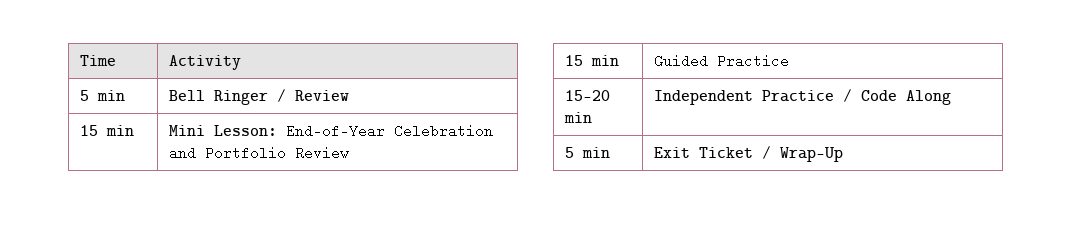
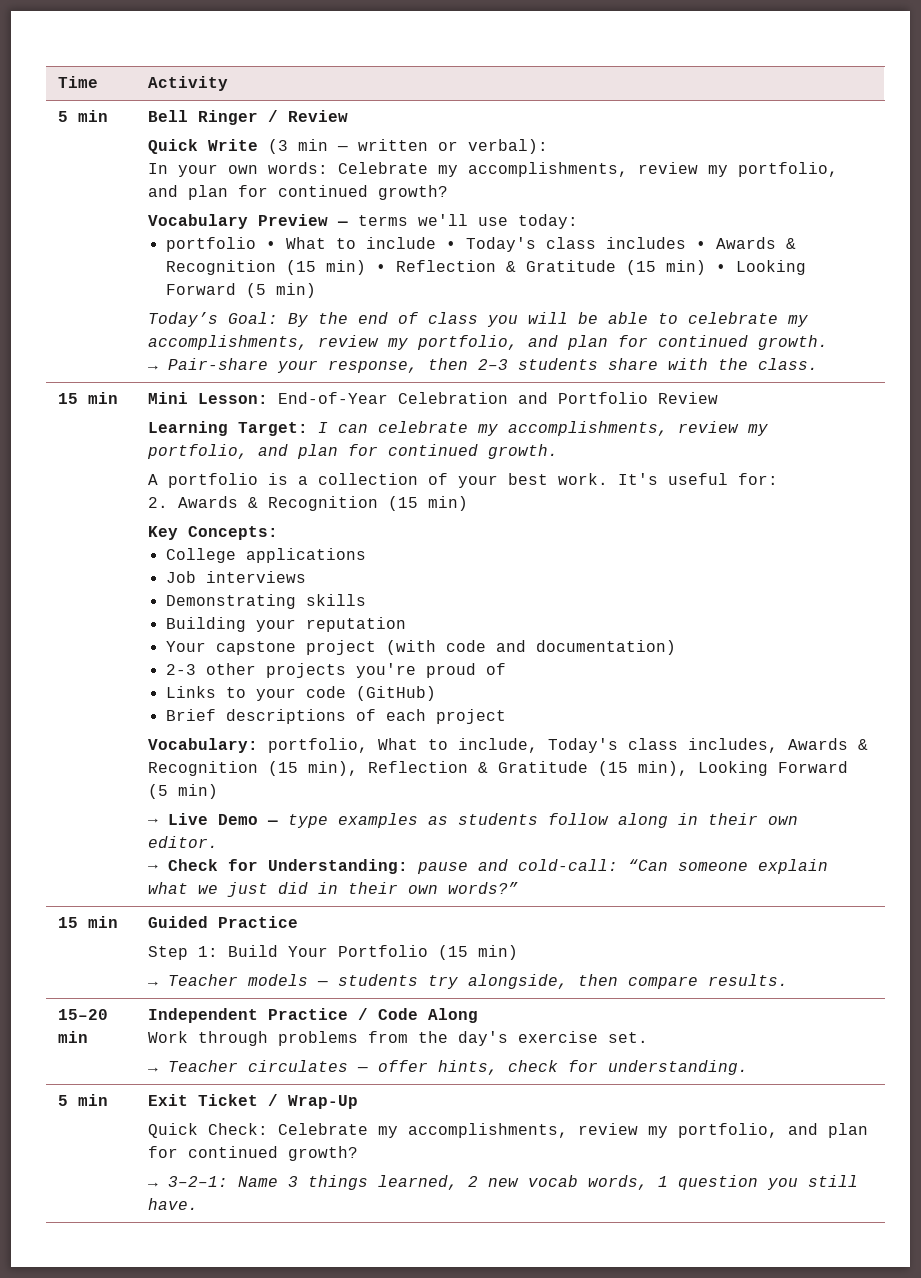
(350, 95) none -> [148,139,549,154] [148,162,839,177] [148,185,449,200] [148,214,579,229] [165,237,796,252] [165,260,806,275] [165,283,316,298] [148,312,809,327] [148,335,829,350] [148,358,819,373] // Quick Write (3 min — written or verbal): // In your own words: Celebrate my accomplishments, review my portfolio, and plan for continued growth? // Vocabulary Preview — terms we'll use today: // portfolio • What to include • Today's class includes • Awards & Recognition (15 min) • Reflection & Gratitude (15 min) • Looking Forward (5 min) // Today’s Goal: By the end of class you will be able to celebrate my accomplishments, review my portfolio, and plan for continued growth. // → Pair-share your response, then 2–3 students share with the class.
[565,55,620,66] [654,54,790,68] // 15 min | Guided Practice -> [148,421,769,436] [147,444,559,459] [148,473,779,488] [148,496,469,511] [148,526,279,540] [165,548,366,563] [165,571,306,583] [165,594,366,609] [165,617,406,632] [165,640,676,655] [165,663,506,678] [165,686,436,701] [165,709,506,724] [148,738,869,753] [148,761,849,776] [148,784,219,799] [148,813,799,828] [148,836,219,848] [148,859,829,874] [148,882,519,897] [58,916,119,928] [148,916,299,928] [148,945,519,960] [148,974,789,989] // Learning Target: I can celebrate my accomplishments, review my portfolio, and plan for continued growth. // A portfolio is a collection of your best work. It's useful for: // 2. Awards & Recognition (15 min) // Key Concepts: // College applications // Job interviews // Demonstrating skills // Building your reputation // Your capstone project (with code and documentation) // 2-3 other projects you're proud of // Links to your code (GitHub) // Brief descriptions of each project // Vocabulary: portfolio, What to include, Today's class includes, Awards & Recognition (15 min), Reflection & Gratitude (15 min), Looking Forward (5 min) // → Live Demo — type examples as students follow along in their own editor. // → Check for Understanding: pause and cold-call: “Can someone explain what we just did in their own words?” // 15 min | Guided Practice // Step 1: Build Your Portfolio (15 min) // → Teacher models — students try alongside, then compare results.
(952, 97) none -> [148,1031,649,1046] [148,1060,749,1075] // Work through problems from the day's exercise set. // → Teacher circulates — offer hints, check for understanding.
(844, 154) none -> [148,1123,869,1138] [148,1146,359,1161] [148,1175,859,1190] [148,1198,199,1210] // Quick Check: Celebrate my accomplishments, review my portfolio, and plan for continued growth? // → 3–2–1: Name 3 things learned, 2 new vocab words, 1 question you still have.

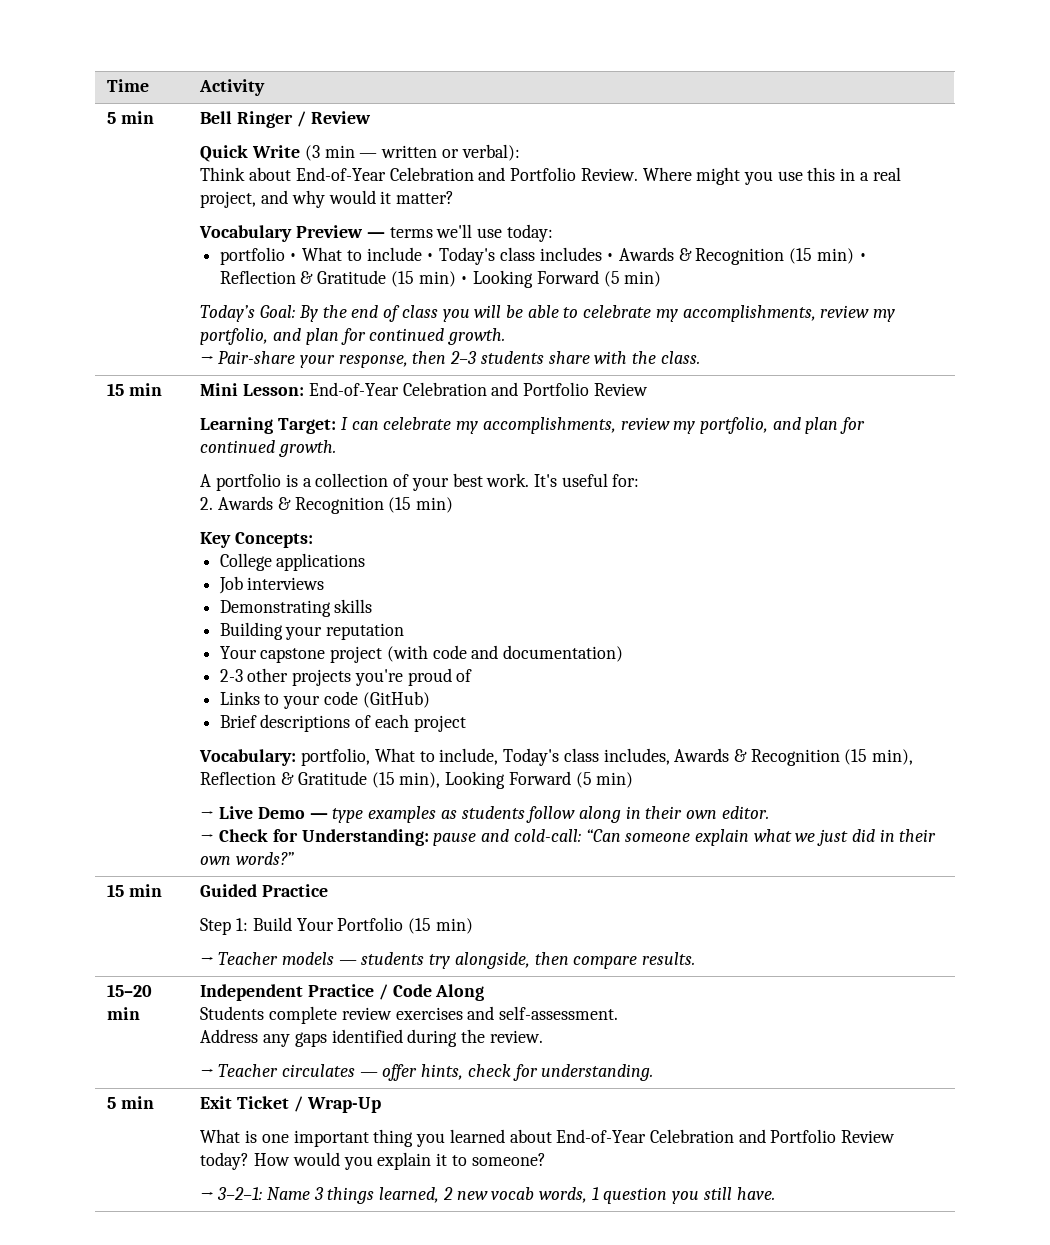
[148,162,839,177] [148,185,449,200] In your own words: Celebrate my accomplishments, review my portfolio, and plan for continued growth? -> [200,167,901,185] [200,190,455,208] Think about End-of-Year Celebration and Portfolio Review. Where might you use this in a real project, and why would it matter?
[148,1031,649,1046] Work through problems from the day's exercise set. -> [200,1006,619,1024] [200,1029,543,1047] Students complete review exercises and self-assessment. // Address any gaps identified during the review.
[148,1123,869,1138] [148,1146,359,1161] Quick Check: Celebrate my accomplishments, review my portfolio, and plan for continued growth? -> [200,1129,896,1147] [200,1152,546,1170] What is one important thing you learned about End-of-Year Celebration and Portfolio Review today? How would you explain it to someone?

